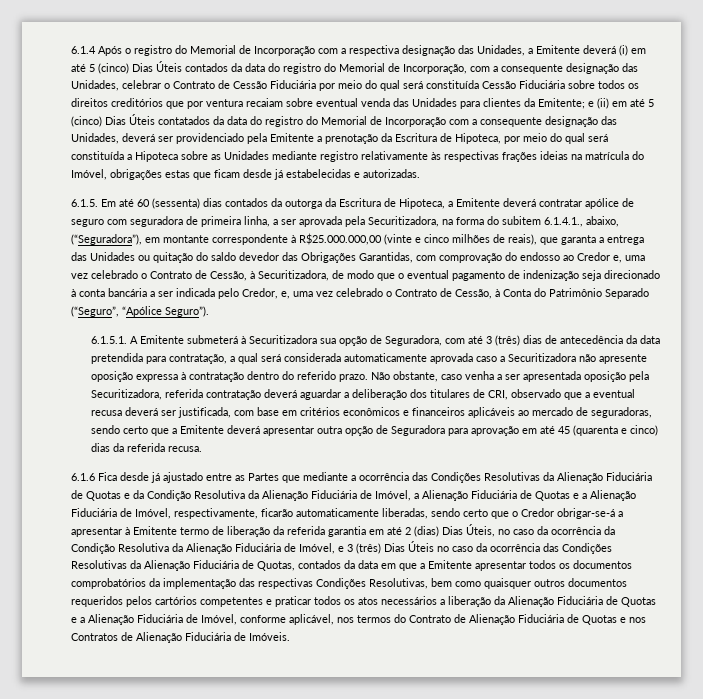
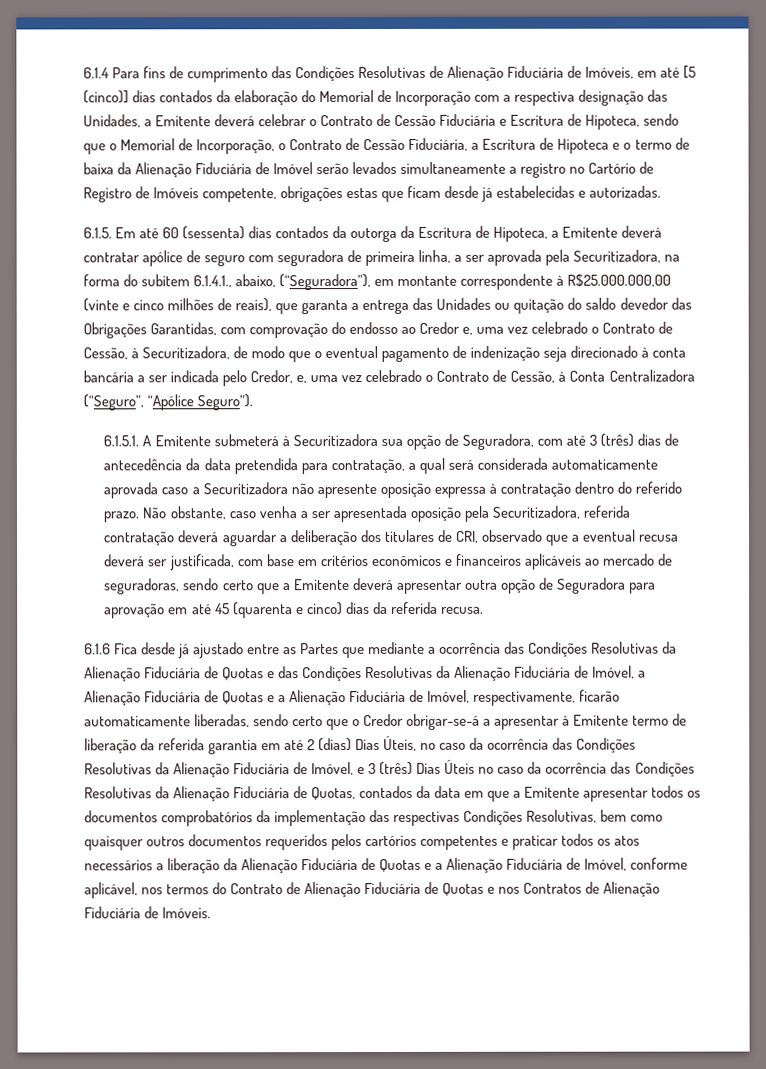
[98,45,173,56] Após o registro -> [111,65,697,83] [82,90,298,106] Para fins de cumprimento das Condições Resolutivas de Alienação Fiduciária de Imóveis, em até [5 (cinco)] dias contados da elaboração
[619,45,647,56] [71,61,639,74] [71,80,120,91] (i) em até 5 (cinco) Dias Úteis contados da data do registro do Memorial de Incorporação, com a consequente designação das Unidades, -> (255, 120) none
[319,80,640,91] [71,98,655,109] [71,114,618,127] [71,133,609,144] [71,151,645,162] [71,169,108,180] por meio do qual será constituída Cessão Fiduciária sobre todos os direitos creditórios que por ventura recaiam sobre eventual venda das Unidades para clientes da Emitente; e (ii) em até 5 (cinco) Dias Úteis contatados da data do registro do Memorial de Incorporação com a consequente designação das Unidades, deverá ser providenciado pela Emitente a prenotação da Escritura de Hipoteca, por meio do qual será constituída a Hipoteca sobre as Unidades mediante registro relativamente às respectivas frações ideias na matrícula do Imóvel, -> [499,113,680,130] [82,137,690,155] [82,161,655,178] [82,186,277,203] e Escritura de Hipoteca, sendo que o Memorial de Incorporação, o Contrato de Cessão Fiduciária, a Escritura de Hipoteca e o termo de baixa da Alienação Fiduciária de Imóvel serão levados simultaneamente a registro no Cartório de Registro de Imóveis competente,
[534,288,650,299] do Patrimônio Separado -> [608,369,695,382] Centralizadora
[133,490,246,501] da Condição Resolutiva -> [277,665,434,682] das Condições Resolutivas
[604,526,616,535] [71,543,170,554] da Condição Resolutiva -> [552,737,637,753] [83,762,152,775] das Condições Resolutivas

